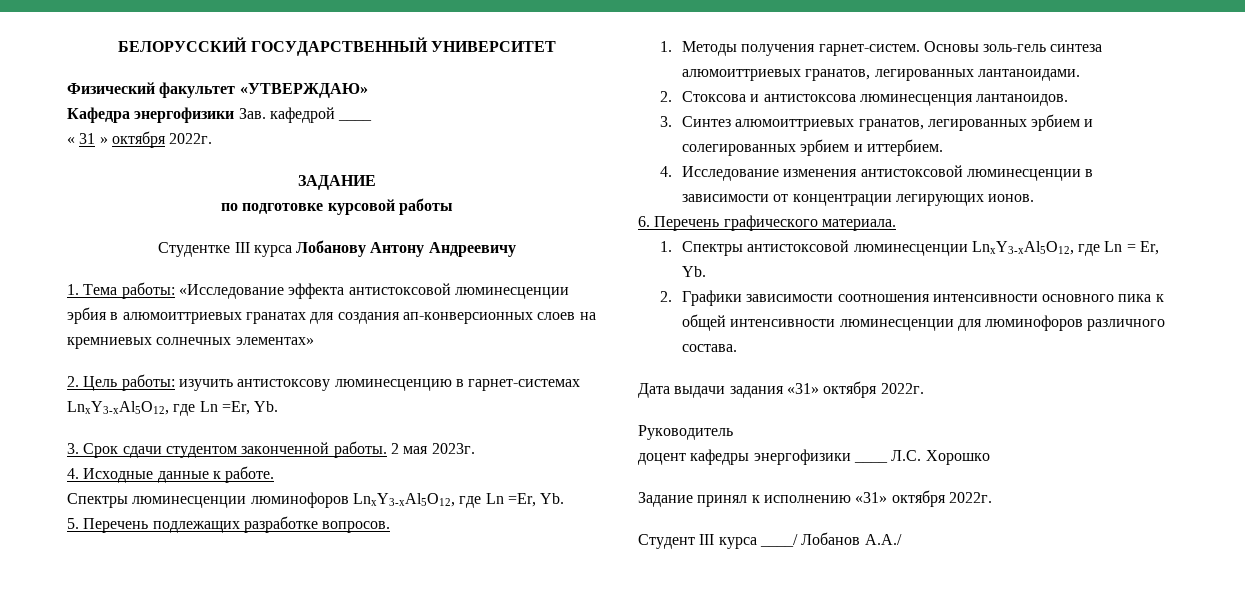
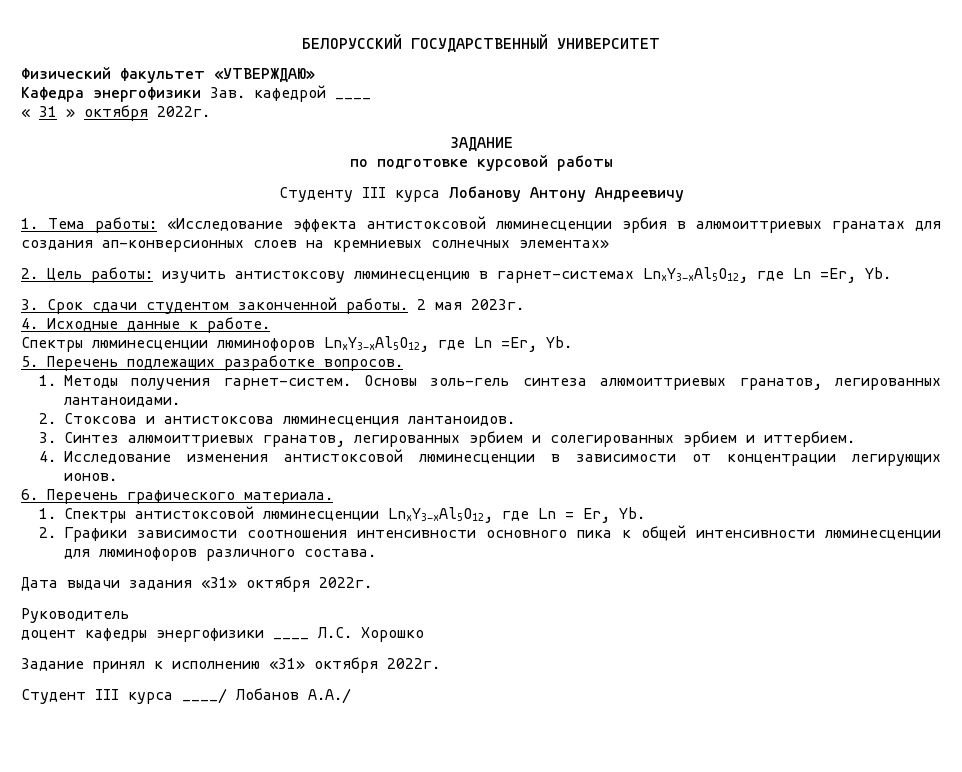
[158,242,231,257] Студентке -> [278,187,353,202] Студенту

